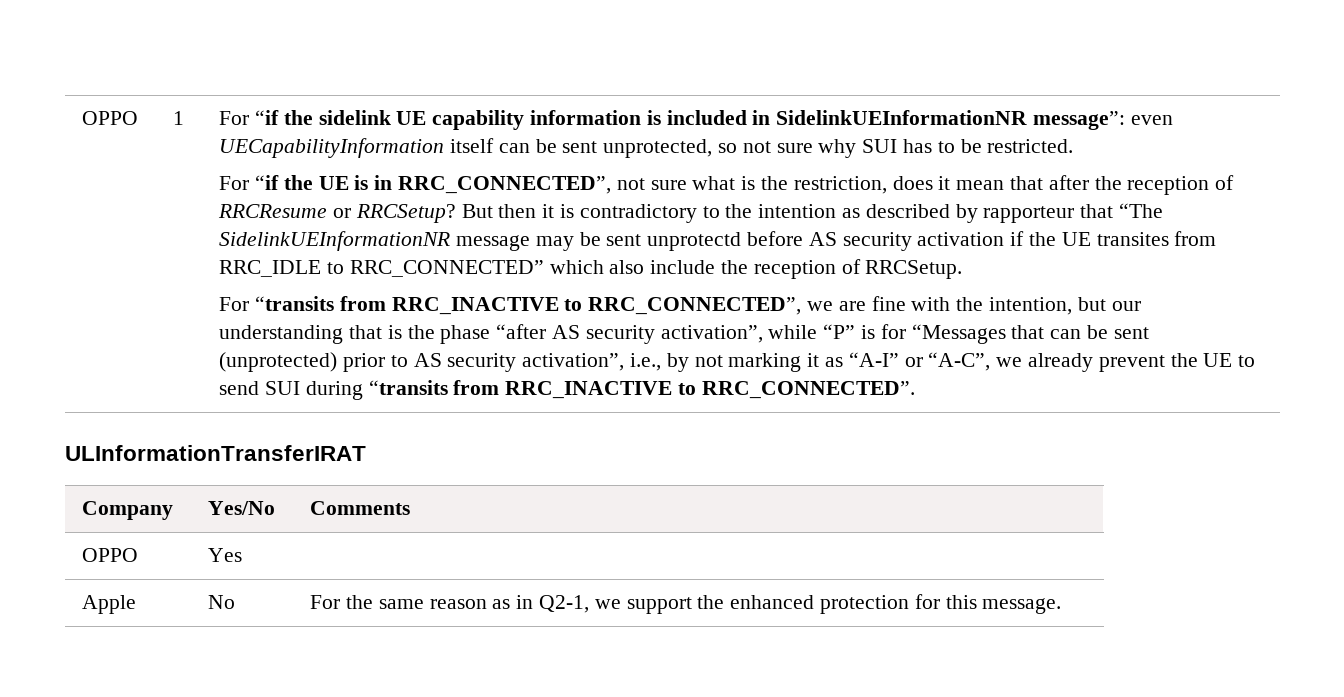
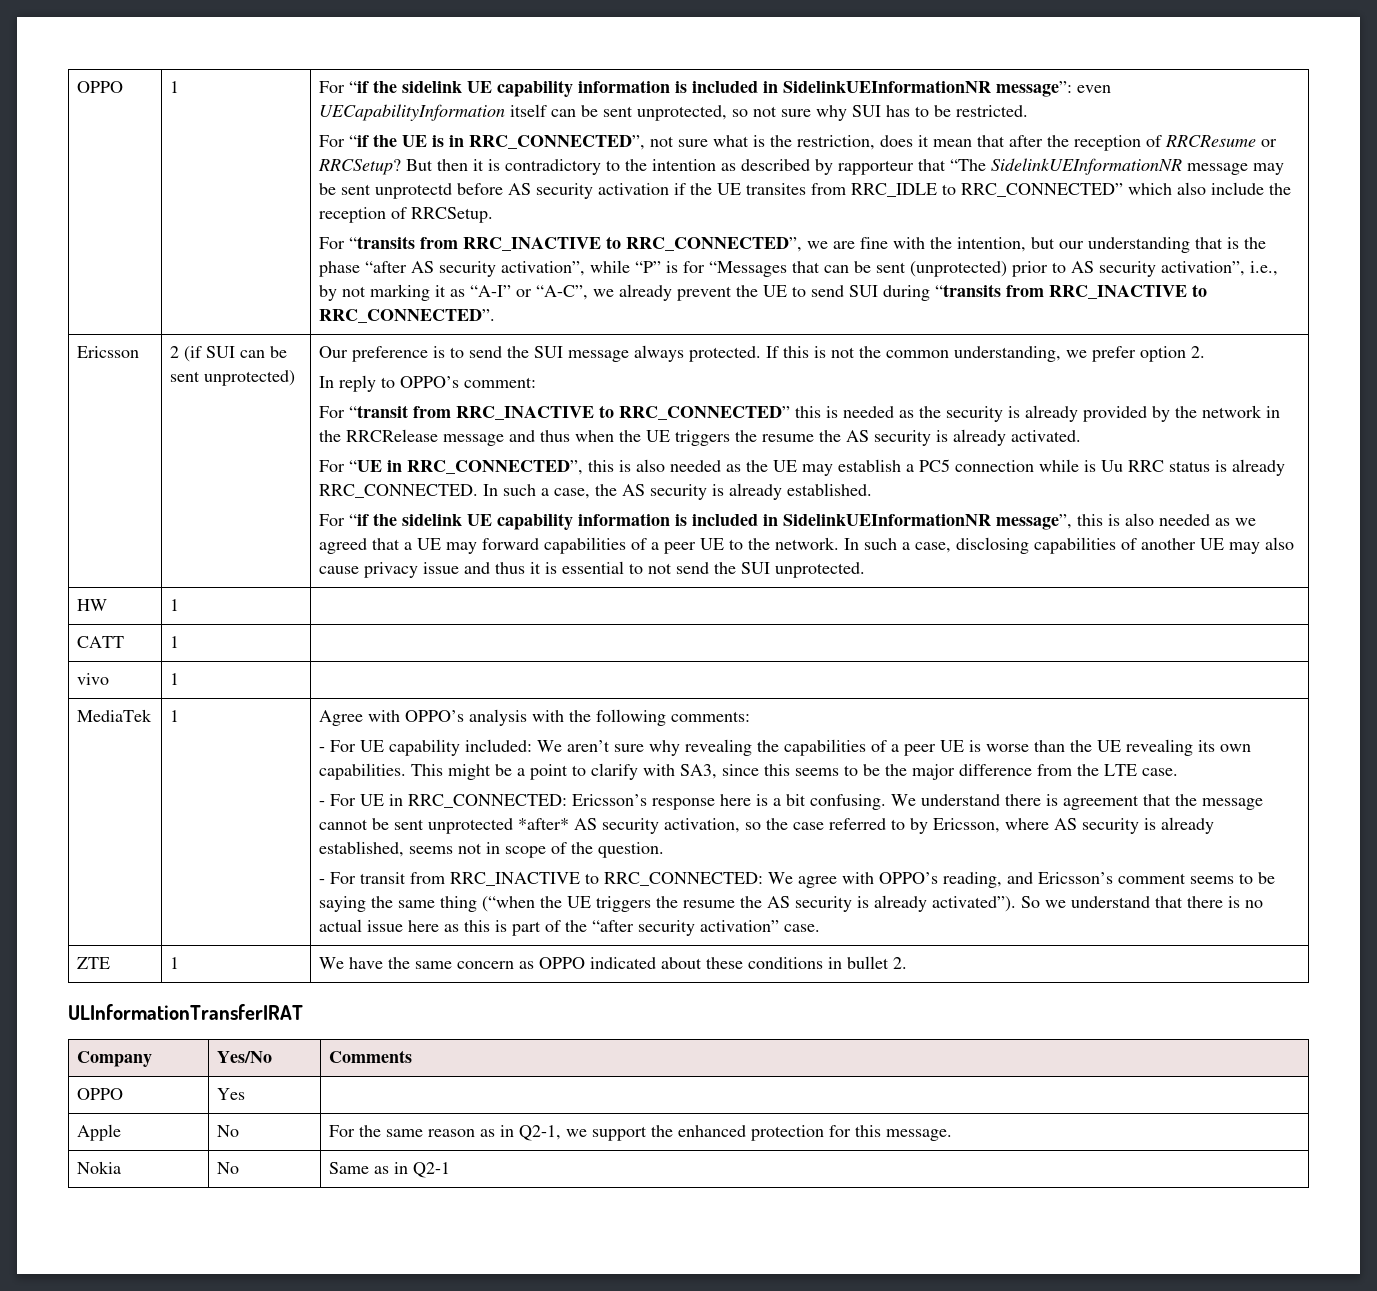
(915, 390) none -> [77,346,140,358] [170,346,288,362] [170,370,296,386] [319,345,1206,362] [319,375,537,392] [319,405,1281,422] [319,429,1082,446] [319,459,1286,476] [319,483,873,500] [319,513,1257,530] [319,537,1295,554] [319,561,866,578] [77,599,108,611] [170,599,180,611] [77,636,125,648] [170,636,180,648] [77,673,110,685] [170,673,180,685] [77,709,153,722] [170,710,180,722] [319,709,751,726] [319,739,1252,756] [319,763,1179,780] [319,794,1264,810] [319,817,1215,834] [319,841,665,858] [319,872,1276,888] [319,895,1264,912] [319,919,821,936] [77,957,111,969] [170,957,180,969] [319,956,908,969] // Ericsson | 2 (if SUI can be sent unprotected) | Our preference is to send the SUI message always protected. If this is not the common understanding, we prefer option 2. // In reply to OPPO’s comment: // For “transit from RRC_INACTIVE to RRC_CONNECTED” this is needed as the security is already provided by the network in the RRCRelease message and thus when the UE triggers the resume the AS security is already activated. // For “UE in RRC_CONNECTED”, this is also needed as the UE may establish a PC5 connection while is Uu RRC status is already RRC_CONNECTED. In such a case, the AS security is already established. // For “if the sidelink UE capability information is included in SidelinkUEInformationNR message”, this is also needed as we agreed that a UE may forward capabilities of a peer UE to the network. In such a case, disclosing capabilities of another UE may also cause privacy issue and thus it is essential to not send the SUI unprotected. // HW | 1 | // CATT | 1 | // vivo | 1 | // MediaTek | 1 | Agree with OPPO’s analysis with the following comments: // - For UE capability included: We aren’t sure why revealing the capabilities of a peer UE is worse than the UE revealing its own capabilities. This might be a point to clarify with SA3, since this seems to be the major difference from the LTE case. // - For UE in RRC_CONNECTED: Ericsson’s response here is a bit confusing. We understand there is agreement that the message cannot be sent unprotected *after* AS security activation, so the case referred to by Ericsson, where AS security is already established, seems not in scope of the question. // - For transit from RRC_INACTIVE to RRC_CONNECTED: We agree with OPPO’s reading, and Ericsson’s comment seems to be saying the same thing (“when the UE triggers the resume the AS security is already activated”). So we understand that there is no actual issue here as this is part of the “after security activation” case. // ZTE | 1 | We have the same concern as OPPO indicated about these conditions in bullet 2.
(1062, 606) none -> [77,1161,122,1174] [217,1162,240,1174] [329,1162,451,1178] // Nokia | No | Same as in Q2-1

